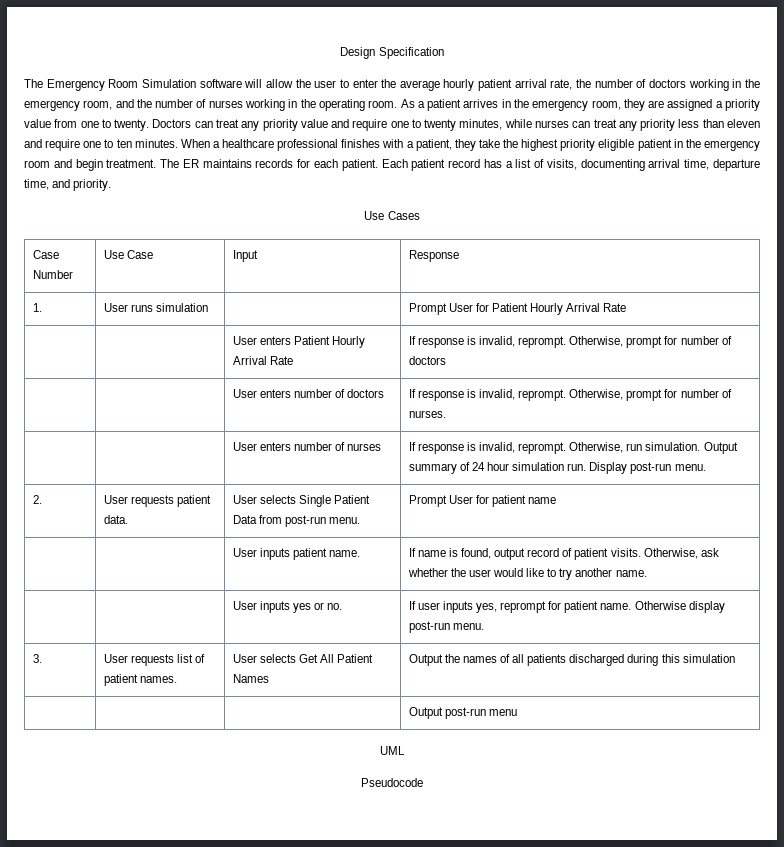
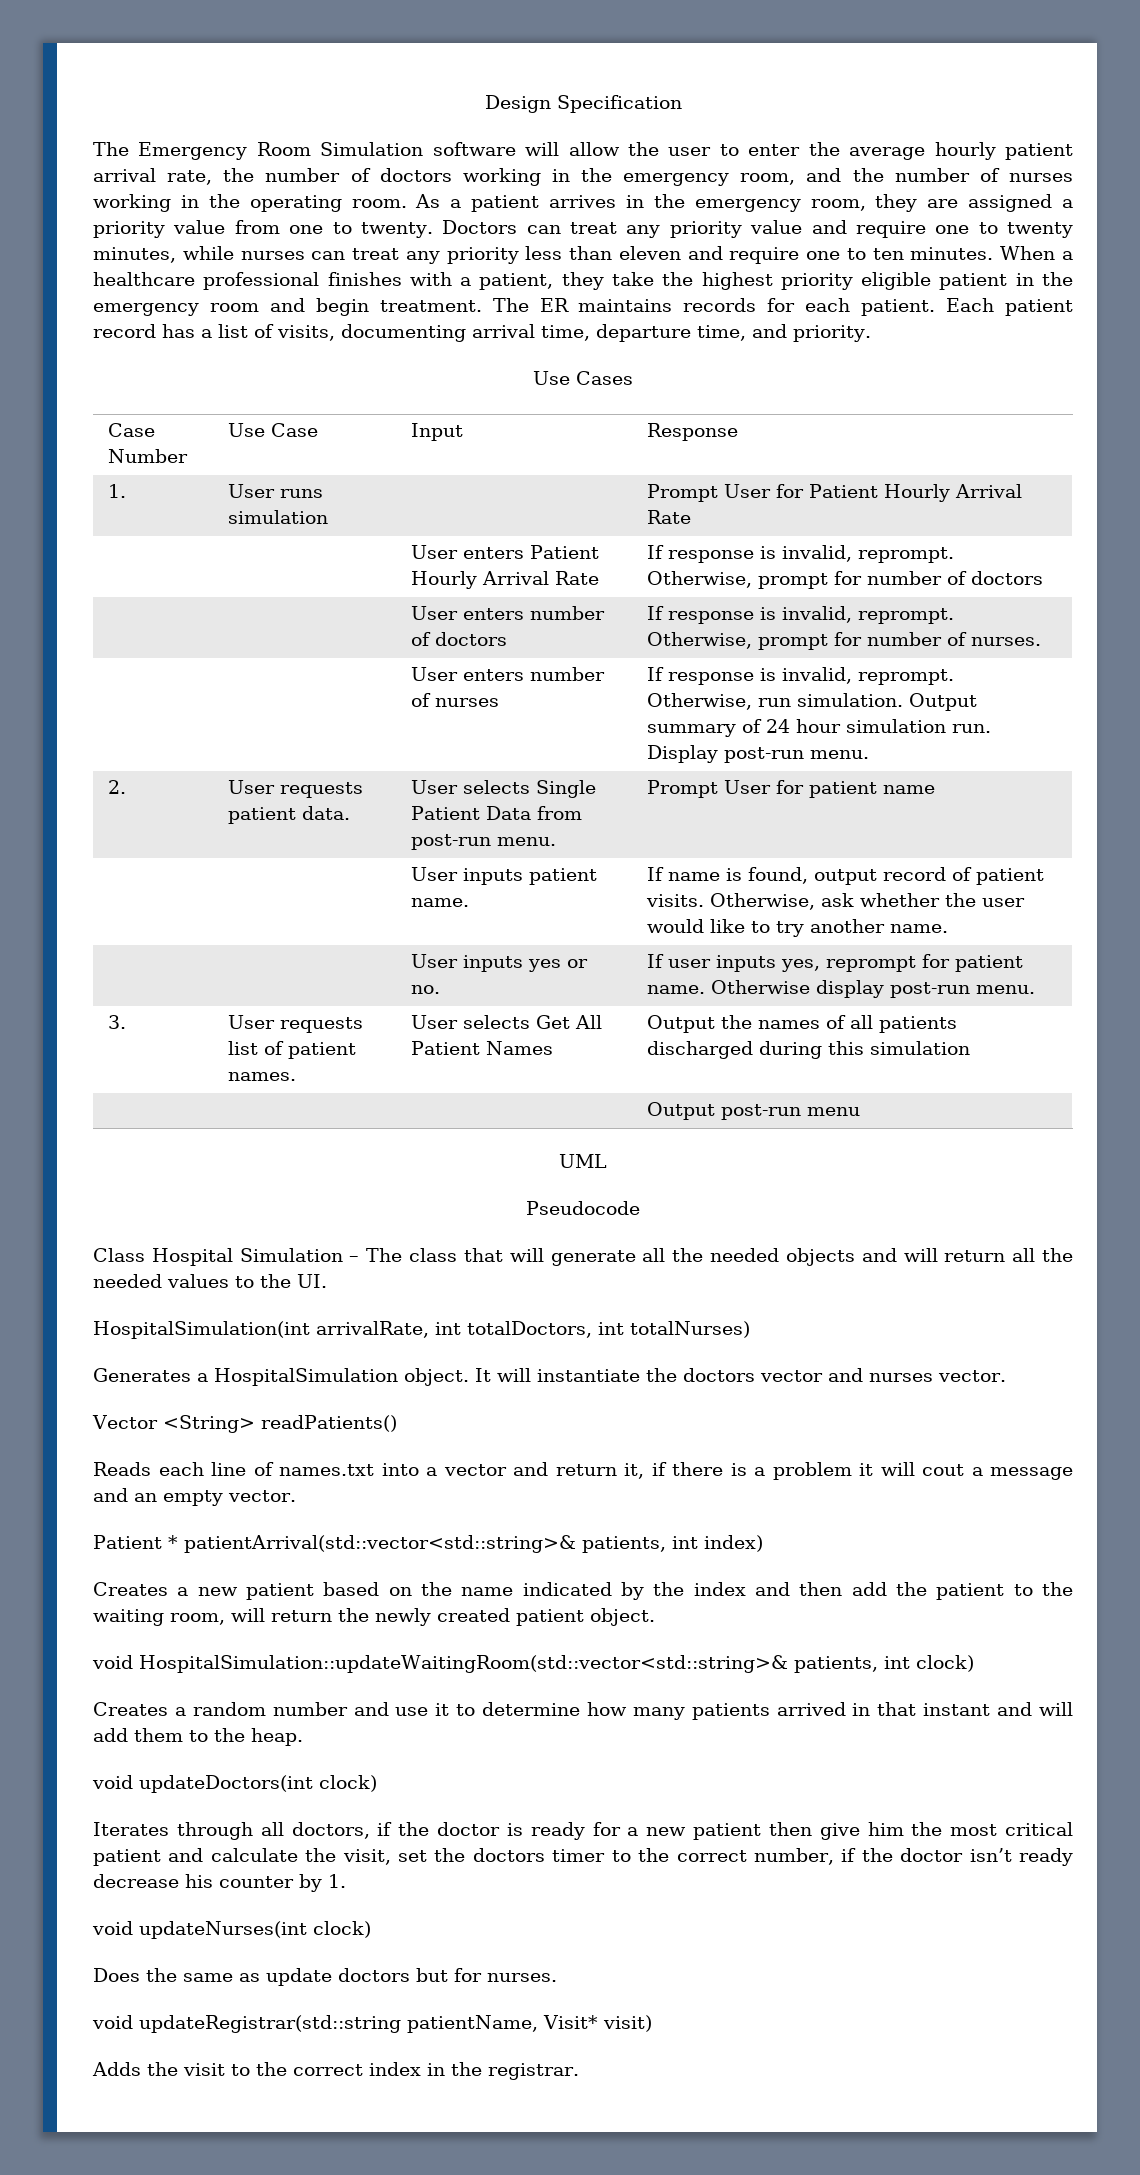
(423, 782) none -> [93,1248,1074,1266] [93,1274,327,1288] [93,1321,750,1339] [93,1368,1006,1386] [92,1415,397,1433] [93,1462,1073,1480] [93,1488,296,1506] [93,1535,763,1553] [93,1582,1074,1600] [93,1608,655,1626] [92,1655,974,1673] [93,1702,1073,1720] [93,1728,303,1746] [92,1775,377,1793] [93,1822,1074,1840] [93,1848,1073,1866] [93,1874,346,1892] [92,1921,371,1939] [93,1968,557,1986] [92,2015,652,2033] [92,2062,579,2080] // Class Hospital Simulation – The class that will generate all the needed objects and will return all the needed values to the UI. // HospitalSimulation(int arrivalRate, int totalDoctors, int totalNurses) // Generates a HospitalSimulation object. It will instantiate the doctors vector and nurses vector. // Vector <String> readPatients() // Reads each line of names.txt into a vector and return it, if there is a problem it will cout a message and an empty vector. // Patient * patientArrival(std::vector<std::string>& patients, int index) // Creates a new patient based on the name indicated by the index and then add the patient to the waiting room, will return the newly created patient object. // void HospitalSimulation::updateWaitingRoom(std::vector<std::string>& patients, int clock) // Creates a random number and use it to determine how many patients arrived in that instant and will add them to the heap. // void updateDoctors(int clock) // Iterates through all doctors, if the doctor is ready for a new patient then give him the most critical patient and calculate the visit, set the doctors timer to the correct number, if the doctor isn’t ready decrease his counter by 1. // void updateNurses(int clock) // Does the same as update doctors but for nurses. // void updateRegistrar(std::string patientName, Visit* visit) // Adds the visit to the correct index in the registrar.

